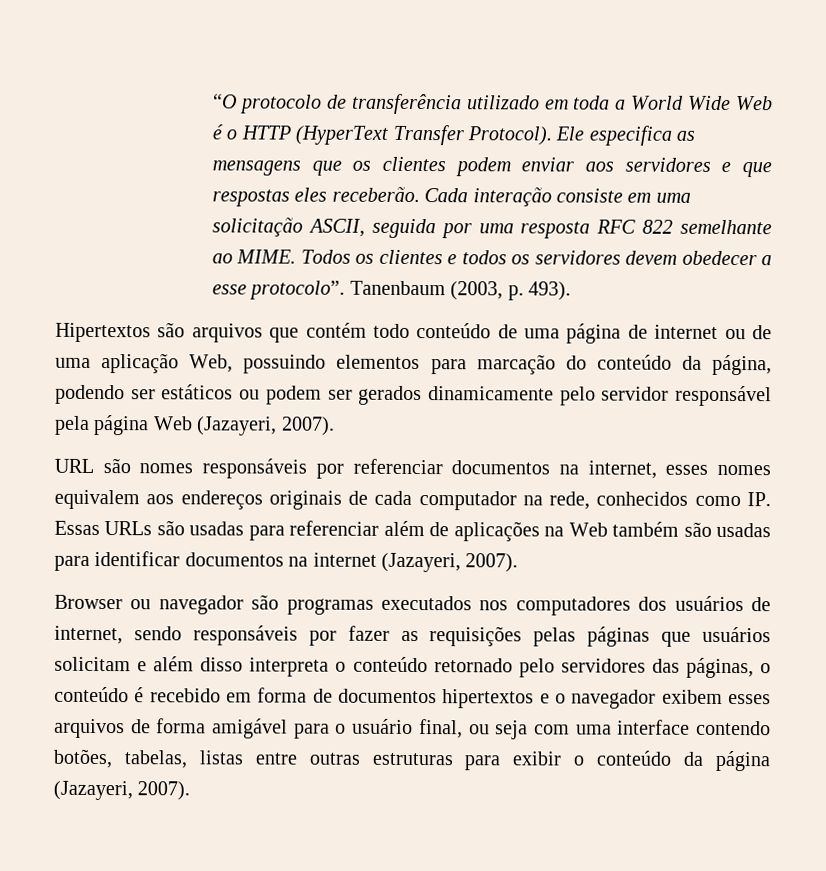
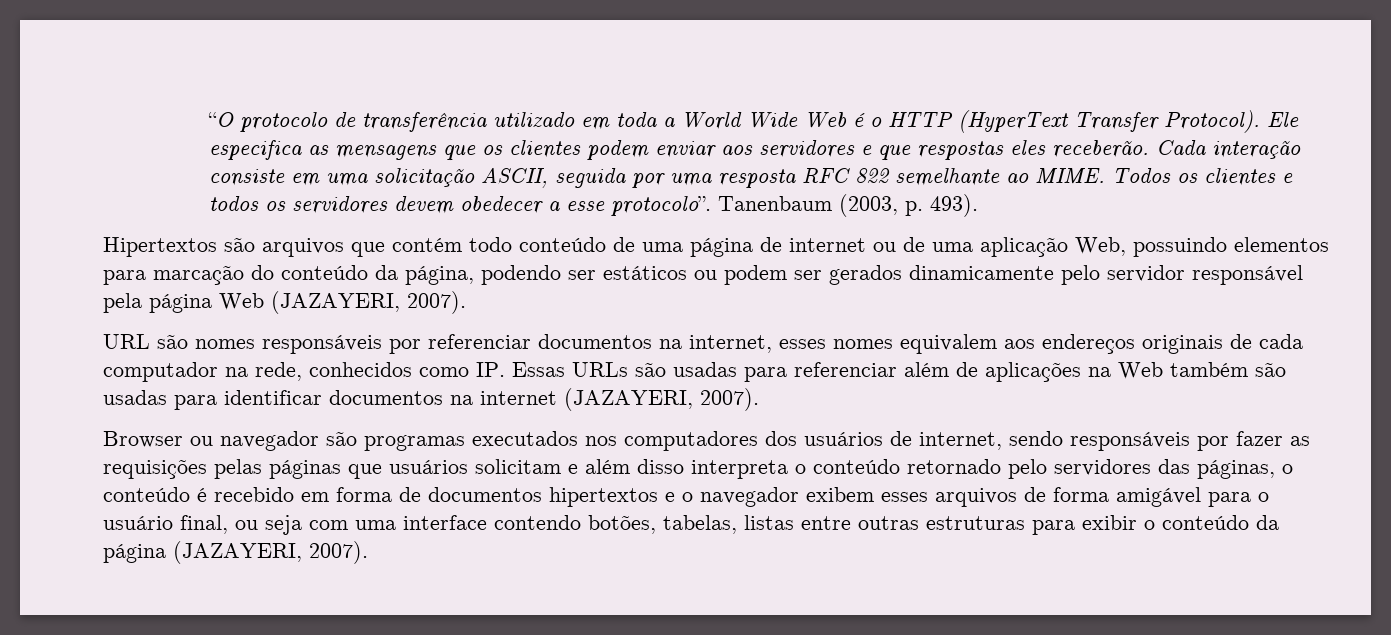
[196,416,278,436] (Jazayeri, -> [271,291,400,314] (JAZAYERI,
[381,552,461,573] (Jazayeri, -> [564,388,693,411] (JAZAYERI,
[53,780,133,801] (Jazayeri, -> [173,541,302,564] (JAZAYERI,

